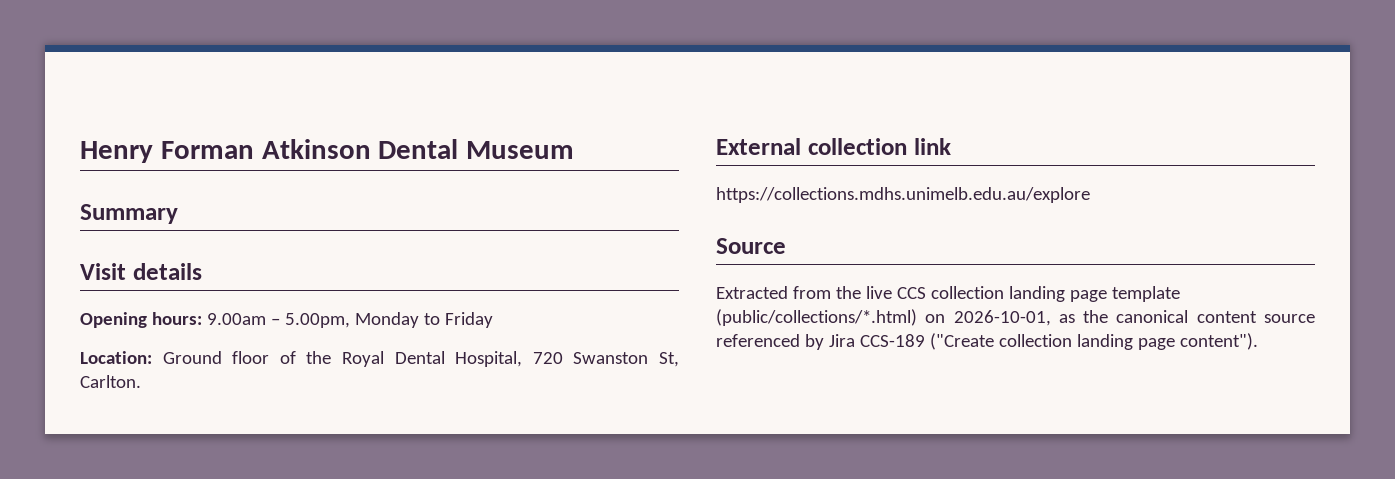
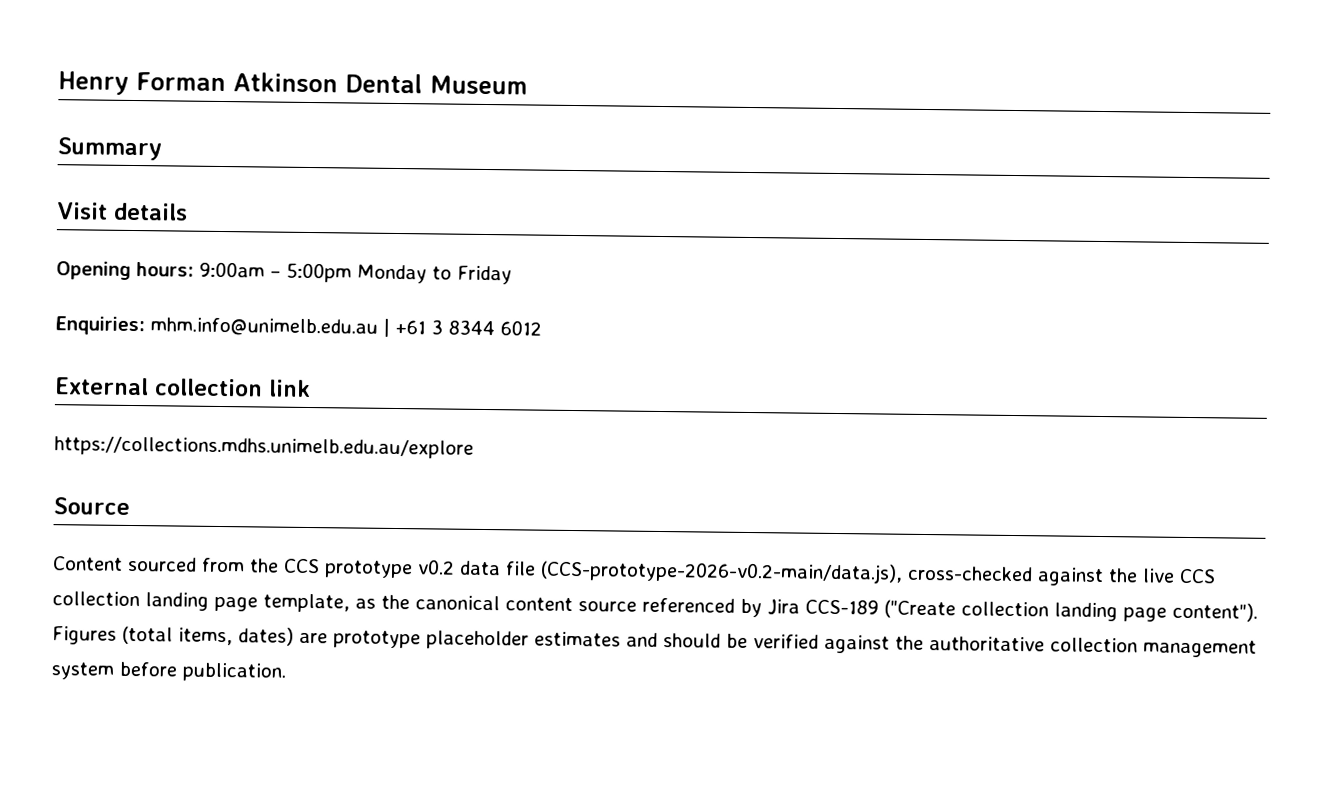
[206,313,350,328] 9.00am – 5.00pm, -> [199,261,352,283] 9:00am – 5:00pm
[80,351,680,367] [80,375,141,388] Location: Ground floor of the Royal Dental Hospital, 720 Swanston St, Carlton. -> [55,316,542,337] Enquiries: mhm.info@unimelb.edu.au | +61 3 8344 6012
[716,286,831,299] Extracted from -> [53,556,1104,587] Content sourced from the CCS prototype v0.2 data file (CCS-prototype-2026-v0.2-main/data.js), cross-checked against
[1111,286,1180,302] [716,309,1051,326] template (public/collections/*.html) on 2026-10-01, -> [263,593,350,613] template,
(1258, 341) none -> [52,625,1257,658] [51,661,286,682] Figures (total items, dates) are prototype placeholder estimates and should be verified against the authoritative collection management system before publication.

